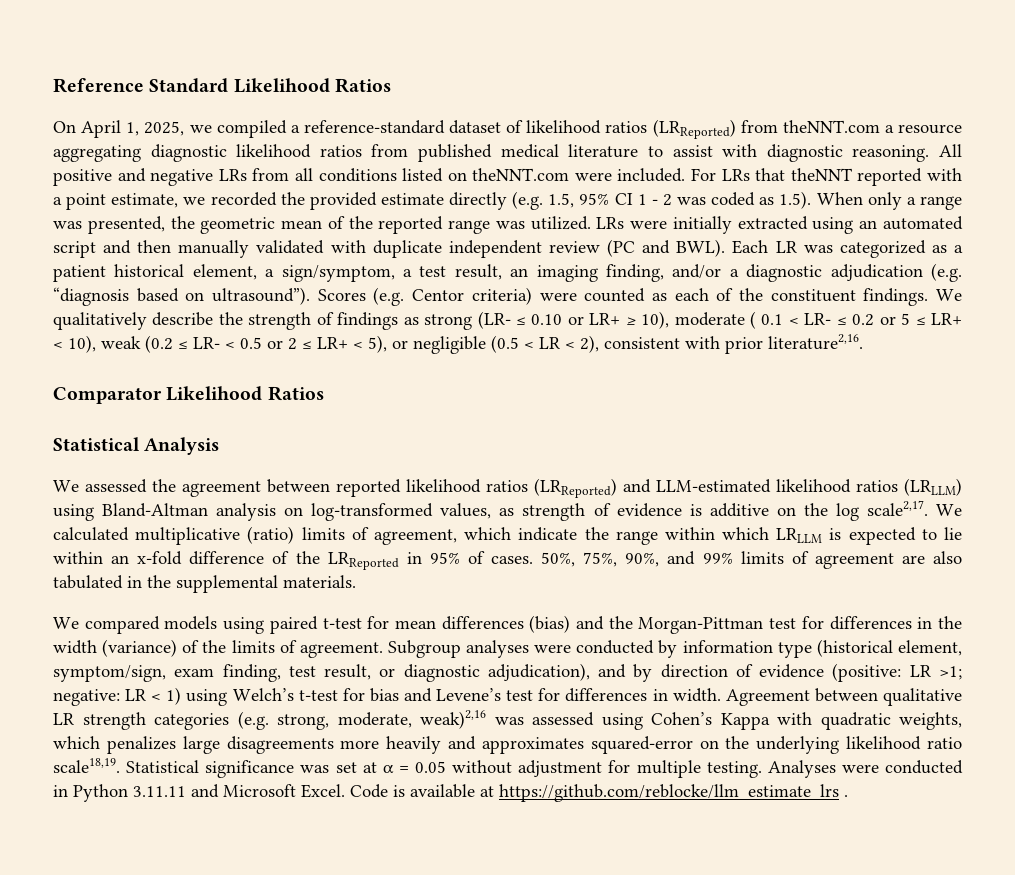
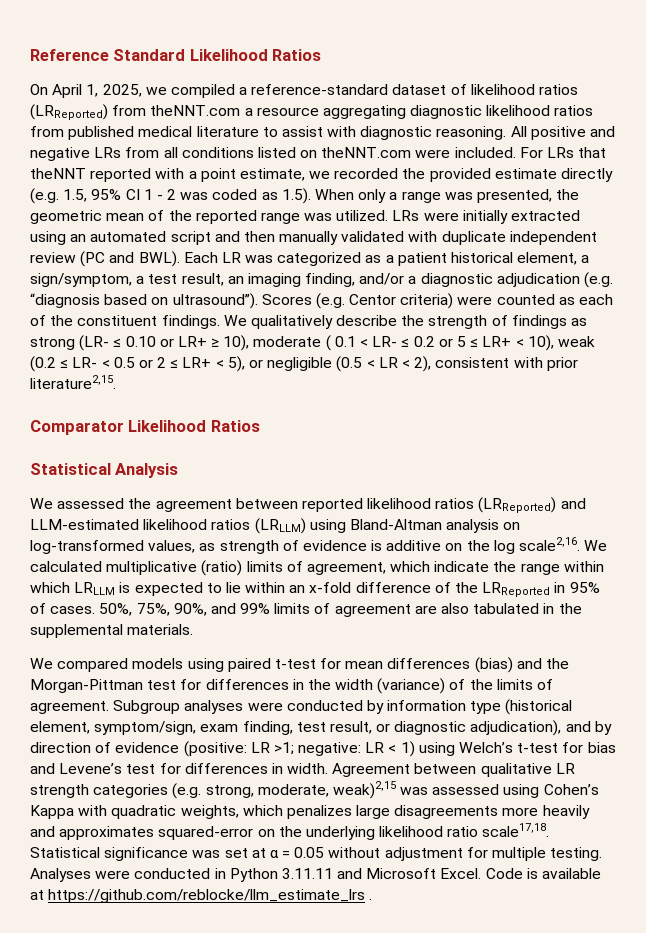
[768,334,863,350] literature2,16. -> [30,375,116,389] literature2,15.
[866,500,928,516] scale2,17. -> [519,537,581,551] scale2,16.
[420,710,486,729] weak)2,16 -> [332,781,396,799] weak)2,15
[53,758,120,773] scale18,19. -> [482,823,550,837] scale17,18.

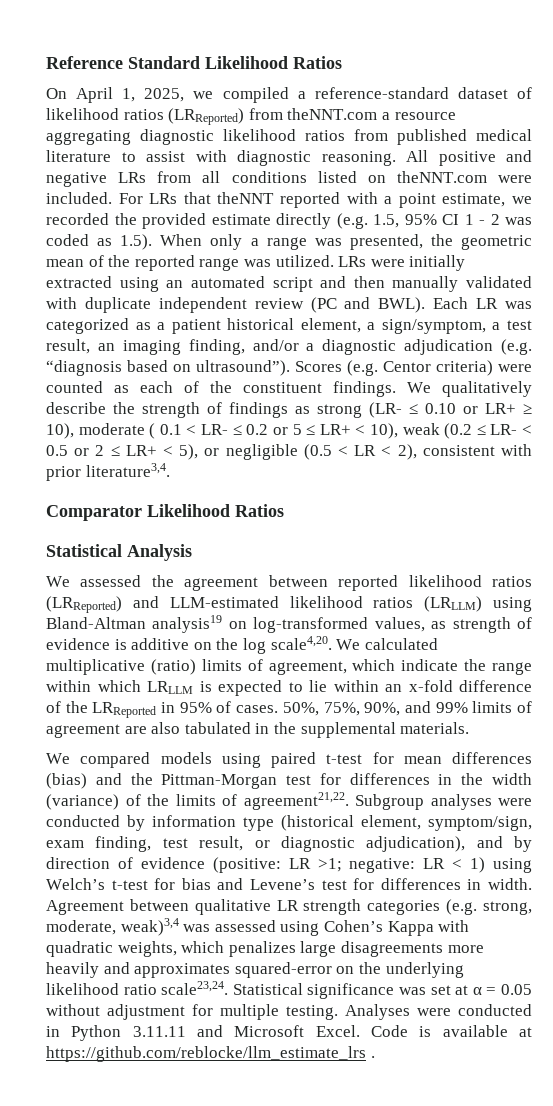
[30,375,116,389] literature2,15. -> [85,463,170,477] literature3,4.
[446,519,500,533] analysis -> [152,615,223,633] analysis19
[519,537,581,551] scale2,16. -> [270,636,332,650] scale4,20.
[30,679,143,693] Morgan-Pittman -> [161,774,278,789] Pittman-Morgan
[30,701,109,714] agreement. -> [243,792,349,810] agreement21,22.
[332,781,396,799] weak)2,15 -> [120,918,179,936] weak)3,4
[482,823,550,837] scale17,18. -> [161,981,229,995] scale23,24.

